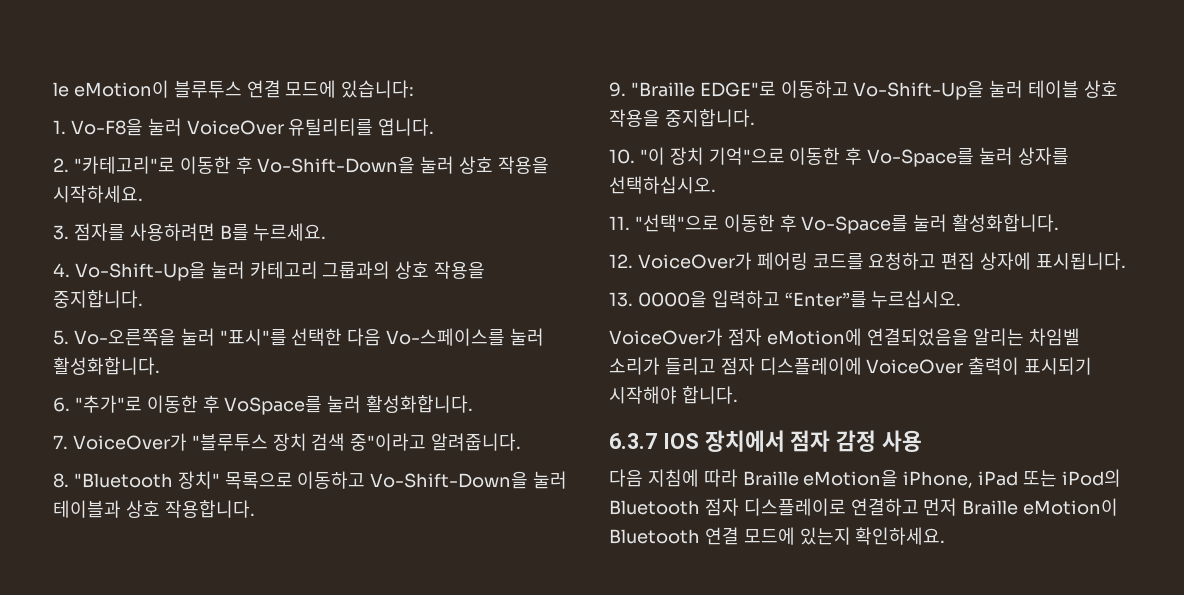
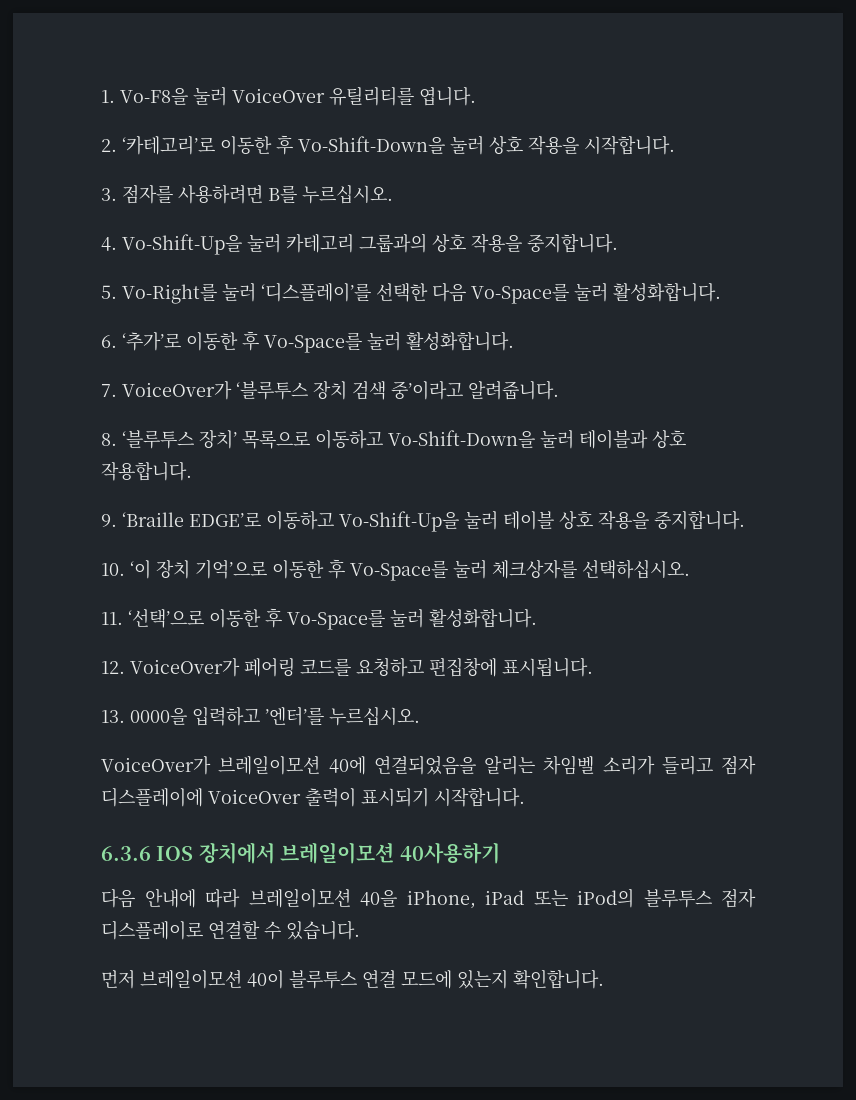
[53,80,415,98] le eMotion이 블루투스 연결 모드에 있습니다: // -> (101, 96) none
[73,156,175,174] "카테고리"로 -> [122,136,215,155] ‘카테고리’로
[53,185,143,203] 시작하세요. -> [584,135,675,155] 시작합니다.
[253,223,327,241] 누르세요. -> [302,185,393,204] 누르십시오.
[73,328,287,346] Vo-오른쪽을 눌러 "표시"를 -> [122,282,371,304] Vo-Right를 눌러 ‘디스플레이’를
[386,328,506,346] Vo-스페이스를 -> [471,283,569,304] Vo-Space를
[74,395,323,415] "추가"로 이동한 후 VoSpace를 -> [122,331,362,353] ‘추가’로 이동한 후 Vo-Space를
[191,434,268,451] "블루투스 -> [236,381,308,400] ‘블루투스
[350,433,427,451] 중"이라고 -> [391,381,463,400] 중’이라고
[73,471,220,489] "Bluetooth 장치" -> [122,430,237,449] ‘블루투스 장치’
[630,81,776,97] "Braille EDGE"로 -> [122,512,261,527] ‘Braille EDGE’로
[639,147,1069,167] "이 장치 기억"으로 이동한 후 Vo-Space를 눌러 상자를 -> [130,559,577,581] ‘이 장치 기억’으로 이동한 후 Vo-Space를 눌러 체크상자를
[634,214,719,232] "선택"으로 -> [128,609,204,628] ‘선택’으로
[941,252,1032,270] 편집 상자에 -> [429,657,497,677] 편집창에
[784,291,867,308] “Enter”를 -> [265,706,324,726] ’엔터’를
[727,328,862,346] 점자 eMotion에 -> [218,756,366,775] 브레일이모션 40에
[609,386,738,404] [609,430,923,452] [609,469,899,487] 시작해야 합니다. // 6.3.7 IOS 장치에서 점자 감정 사용 // 다음 지침에 따라 Braille eMotion을 -> [434,787,525,807] [101,842,500,864] [101,888,397,908] 시작합니다. // 6.3.6 IOS 장치에서 브레일이모션 40사용하기 // 다음 안내에 따라 브레일이모션 40을
[609,500,700,515] Bluetooth -> [643,889,712,908] 블루투스
[850,498,1119,516] [609,529,700,544] 연결하고 먼저 Braille eMotion이 Bluetooth -> [208,920,360,940] [101,970,357,989] 연결할 수 있습니다. // 먼저 브레일이모션 40이 블루투스
[855,527,946,545] 확인하세요. -> [513,969,604,989] 확인합니다.

